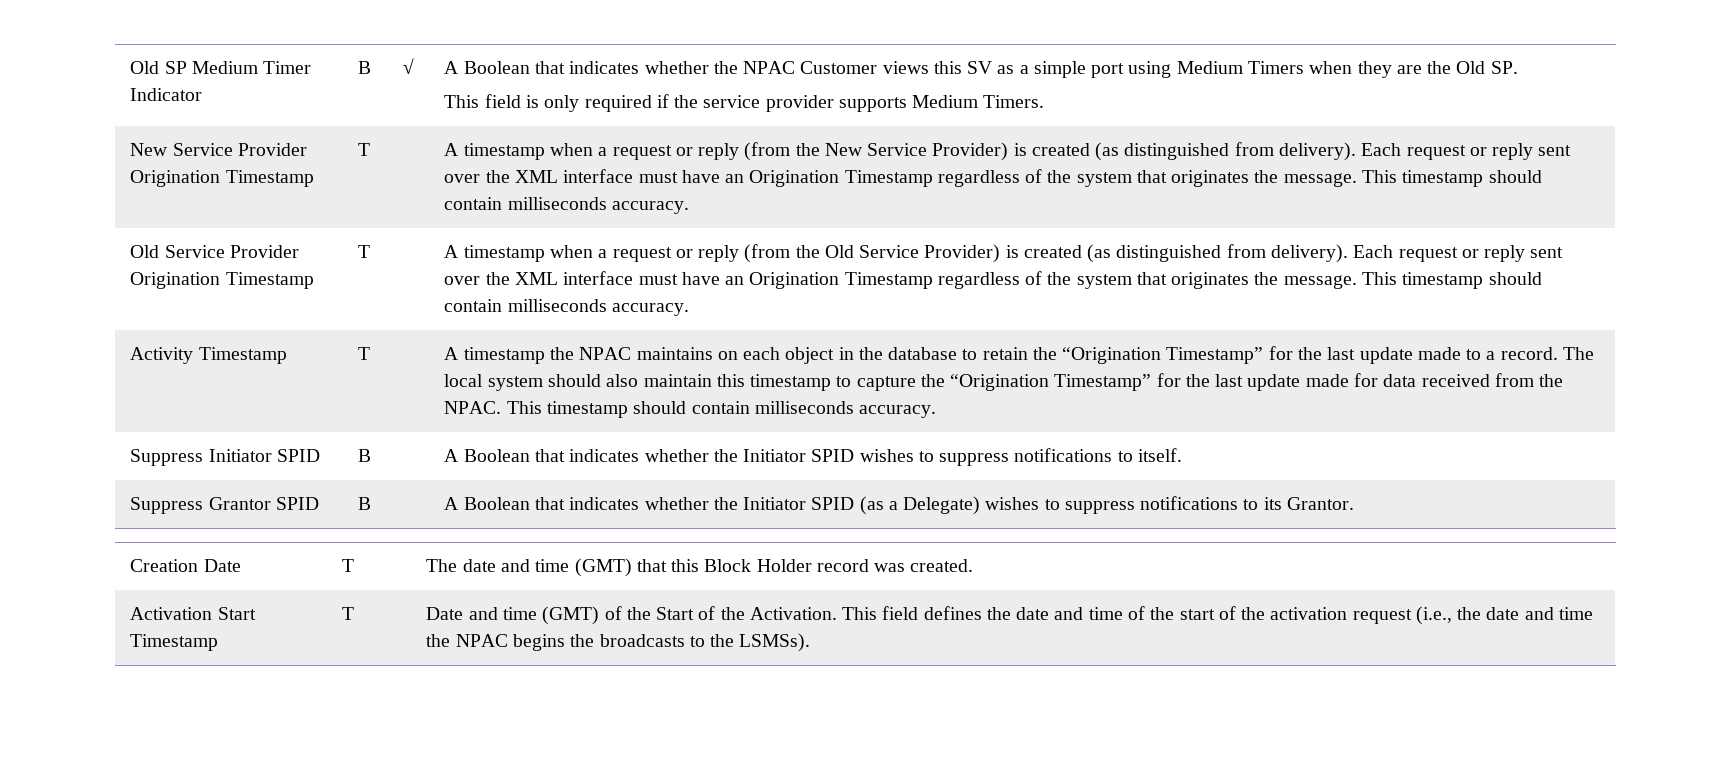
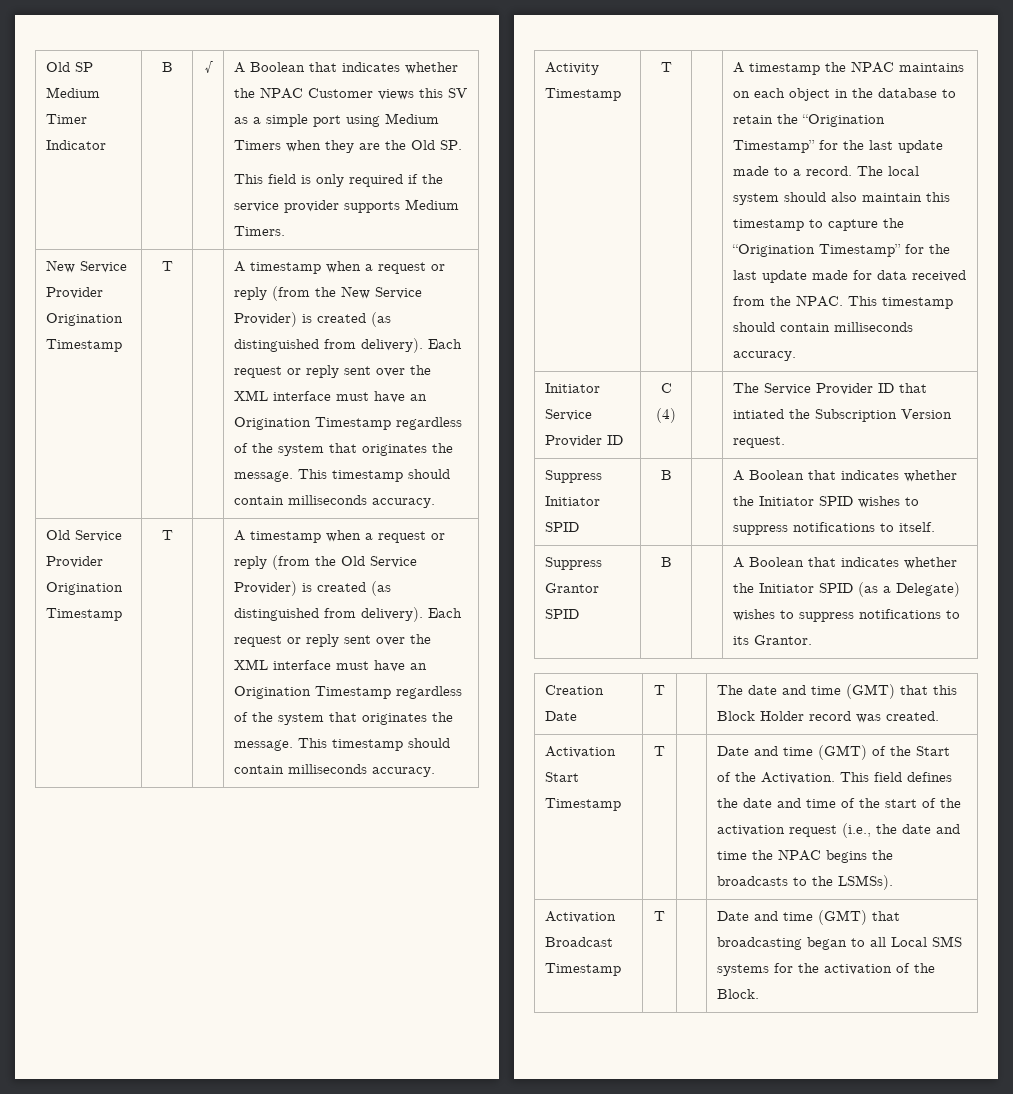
(937, 411) none -> [545,383,601,393] [545,409,593,421] [545,435,624,447] [660,383,672,393] [656,408,676,423] [733,383,928,395] [733,409,953,422] [733,436,786,448] // Initiator Service Provider ID | C (4) | | The Service Provider ID that intiated the Subscription Version request.
(811, 642) none -> [545,911,617,923] [545,937,614,947] [545,963,622,976] [654,911,665,921] [717,910,901,925] [717,936,963,950] [717,963,936,976] [717,989,760,999] // Activation Broadcast Timestamp | T | | Date and time (GMT) that broadcasting began to all Local SMS systems for the activation of the Block.

